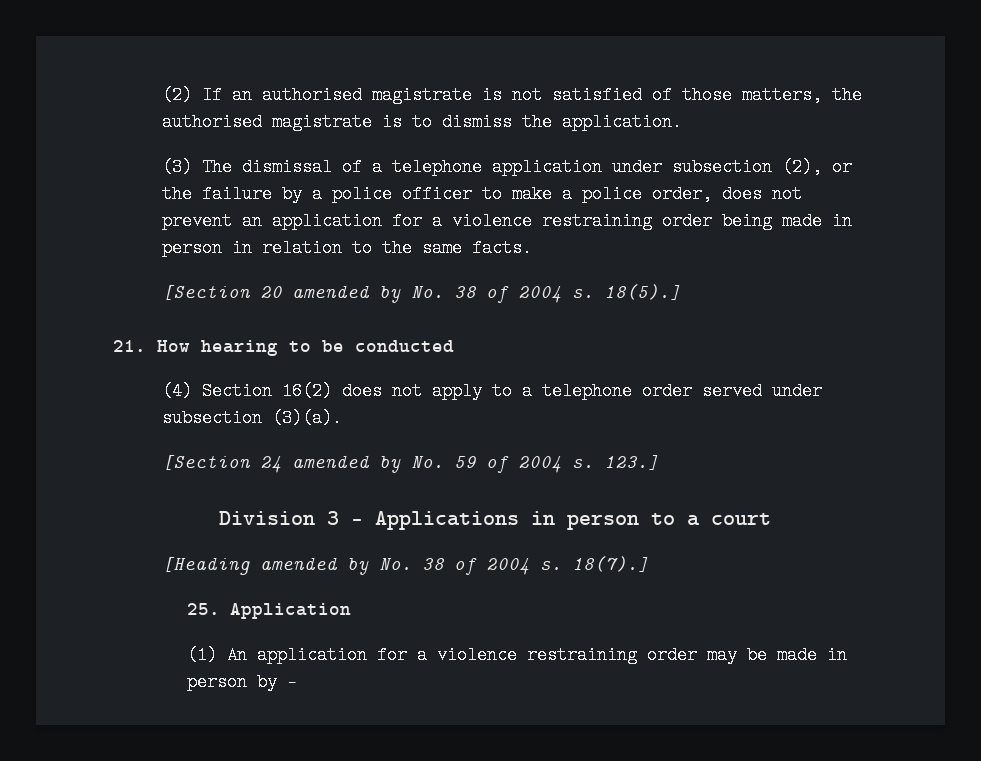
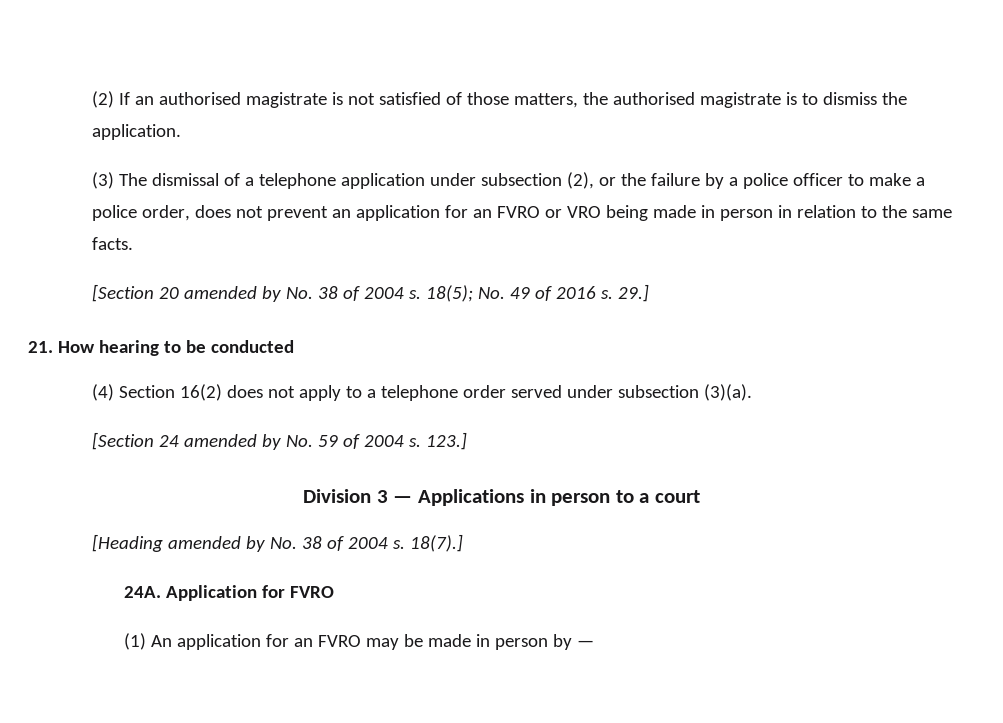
[432,212,713,230] a violence restraining order -> [473,206,602,218] an FVRO or VRO
[604,284,682,300] 18(5).] -> [426,284,650,302] 18(5); No. 49 of 2016 s. 29.]
[187,603,221,615] 25. -> [124,586,162,598] 24A.
(352, 611) none -> [262,585,335,598] for FVRO
[417,646,698,664] a violence restraining order -> [294,635,362,647] an FVRO

